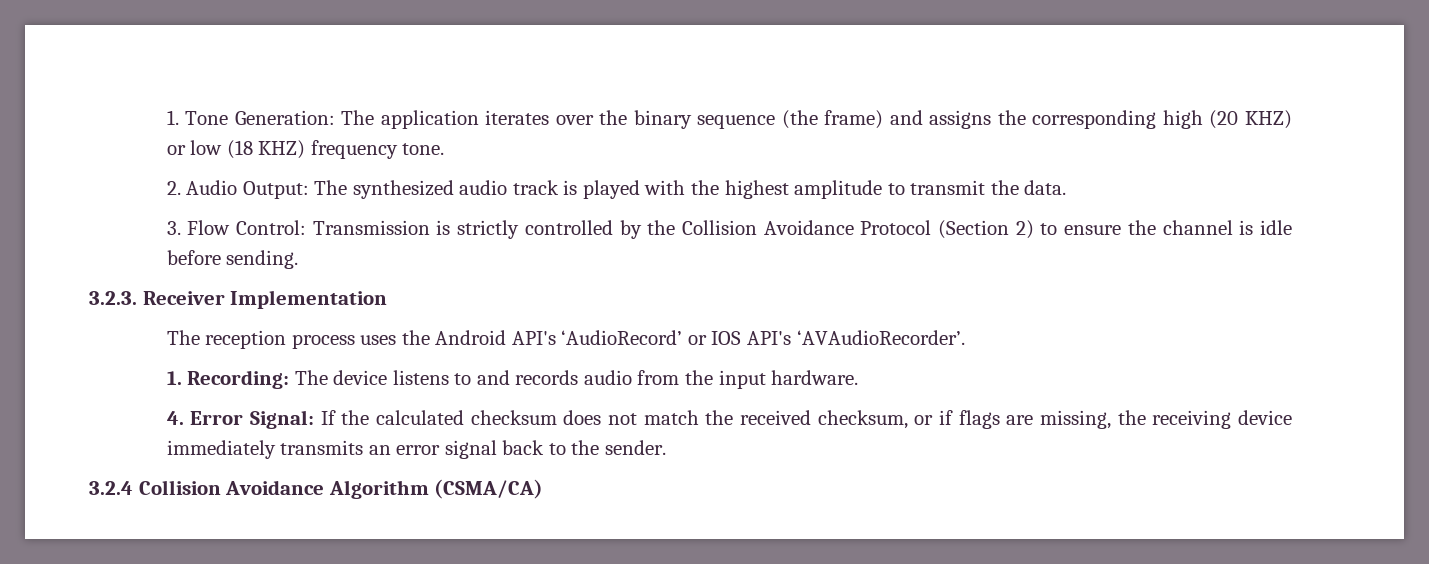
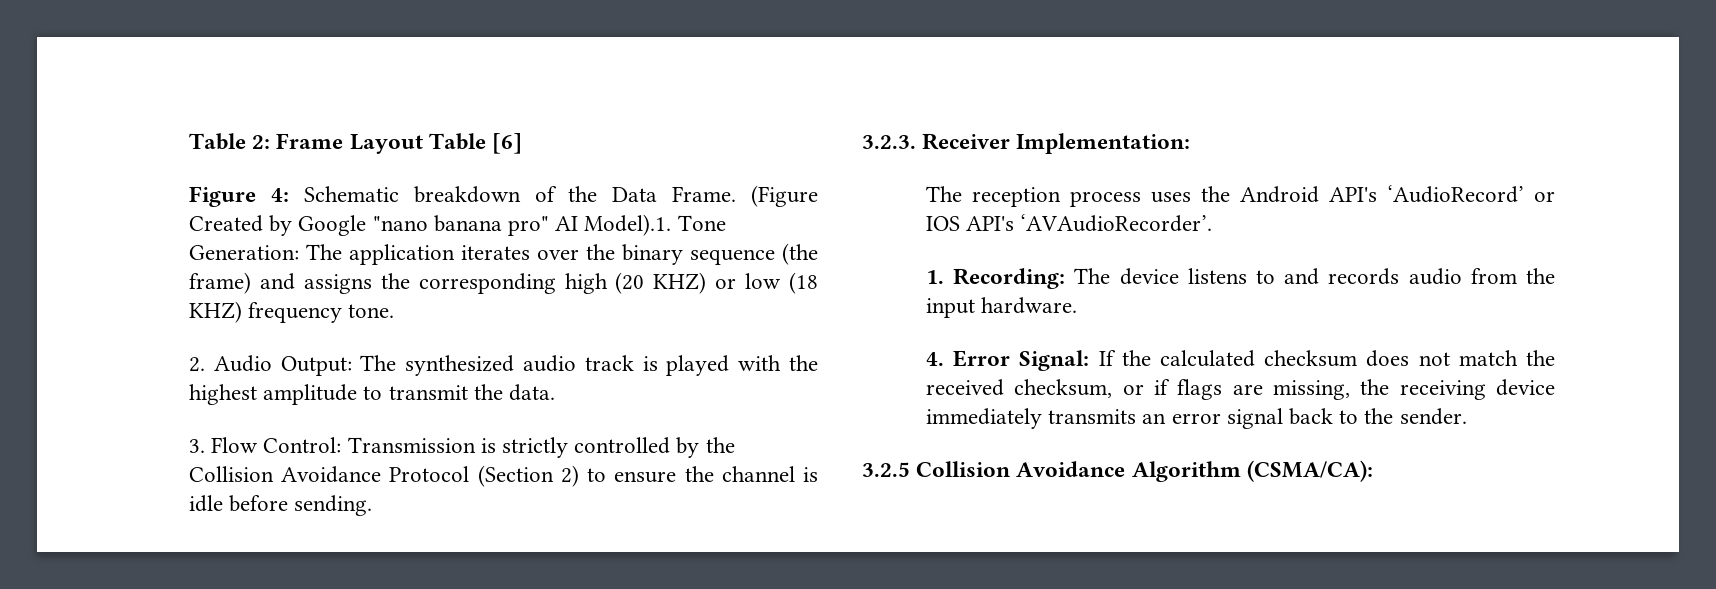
[166,110,179,125] 1. -> [189,133,523,154] [189,185,818,207] [189,214,672,236] Table 2: Frame Layout Table [6] // Figure 4: Schematic breakdown of the Data Frame. (Figure Created by Google "nano banana pro" AI Model).1.
[230,290,388,309] Implementation -> [1016,133,1191,154] Implementation:
[89,481,133,495] 3.2.4 -> [862,462,910,477] 3.2.5
[434,479,544,499] (CSMA/CA) -> [1246,460,1373,482] (CSMA/CA):

